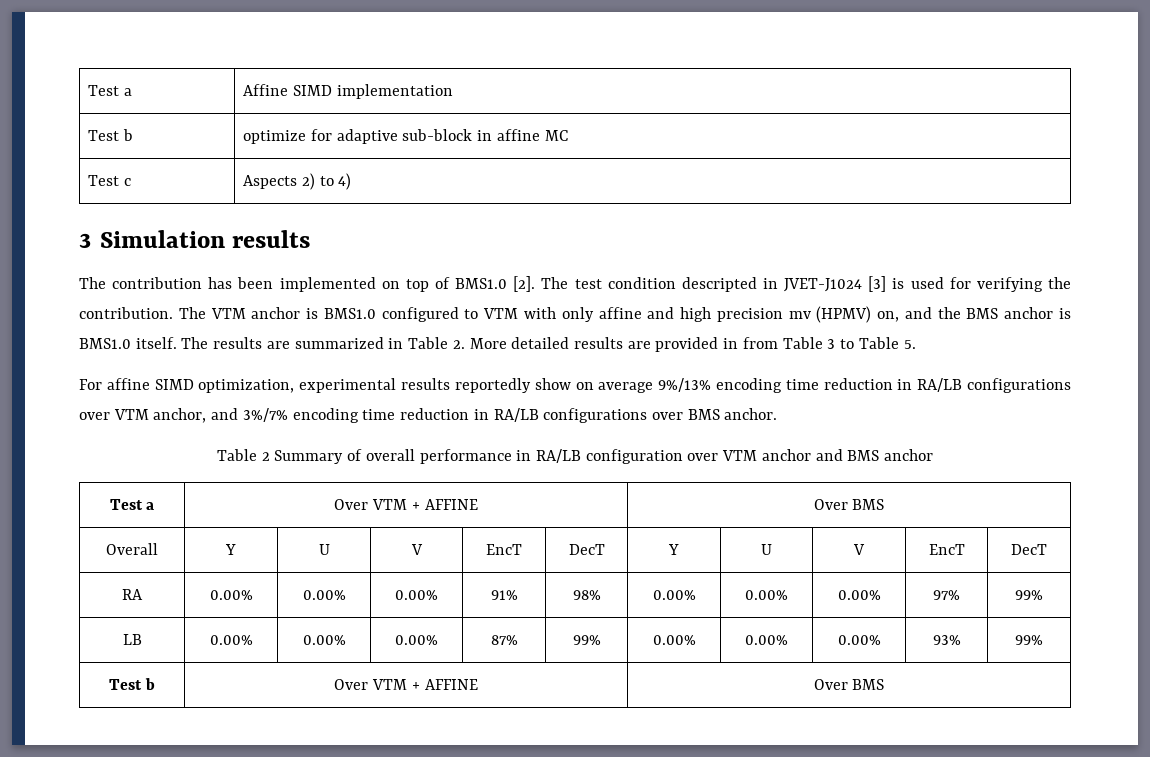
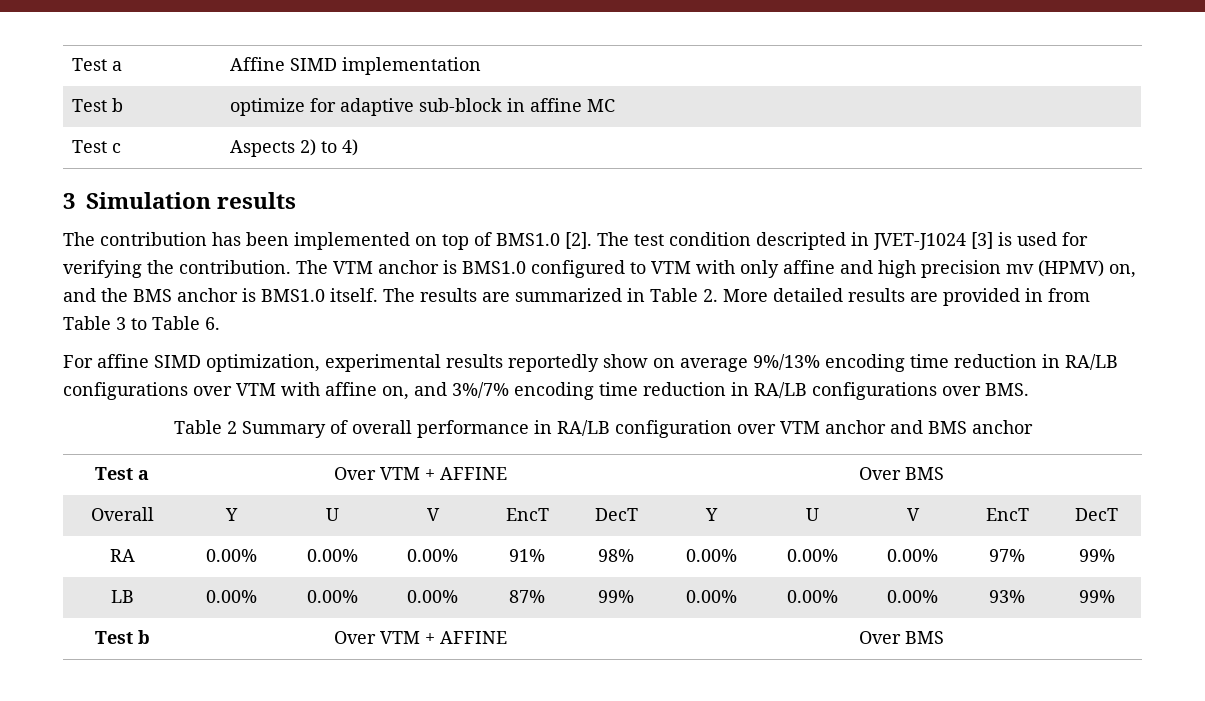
[903,340,916,349] 5. -> [205,317,220,330] 6.
[153,408,207,423] anchor, -> [281,382,409,400] with affine on,
[687,408,778,420] BMS anchor. -> [985,383,1029,396] BMS.

